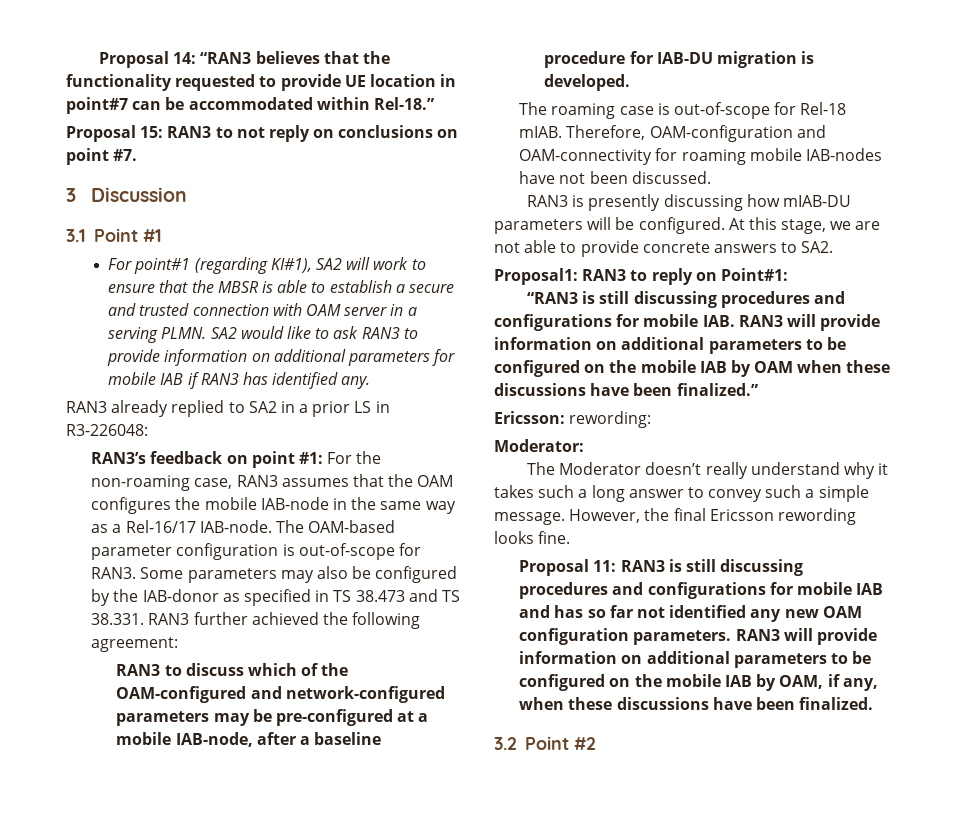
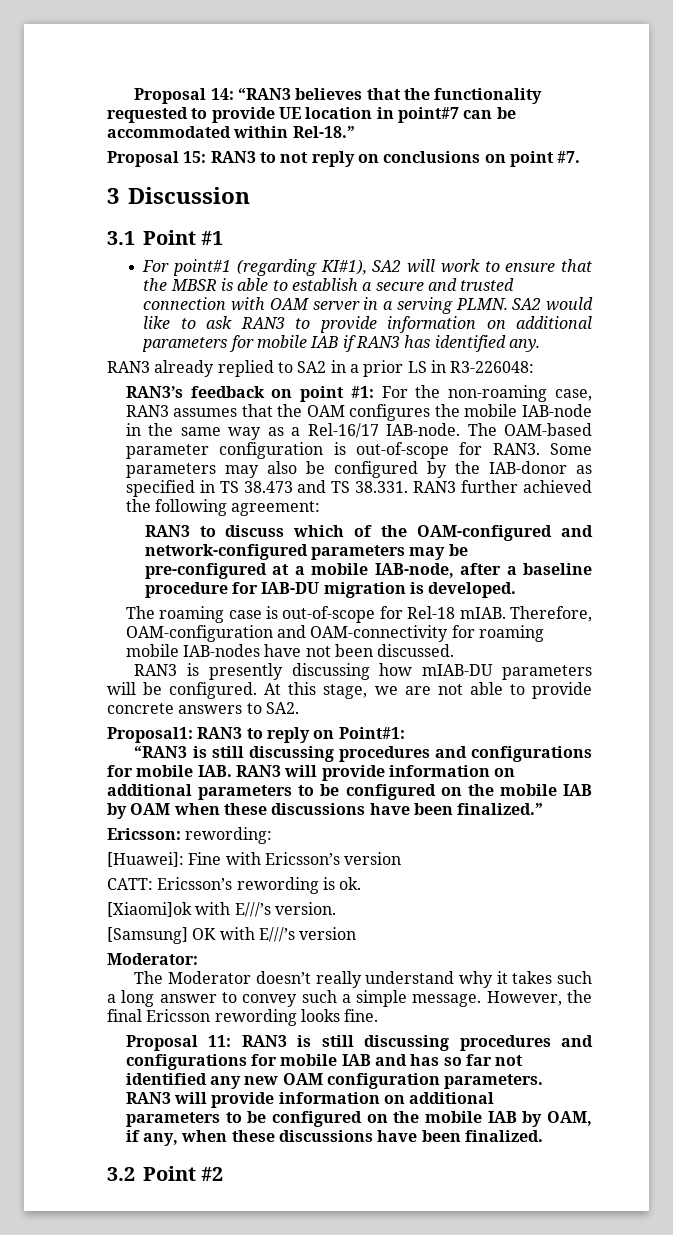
(652, 419) none -> [107,852,402,867] [107,877,362,894] [107,902,336,917] [107,927,357,944] // [Huawei]: Fine with Ericsson’s version // CATT: Ericsson’s rewording is ok. // [Xiaomi]ok with E///’s version. // [Samsung] OK with E///’s version

